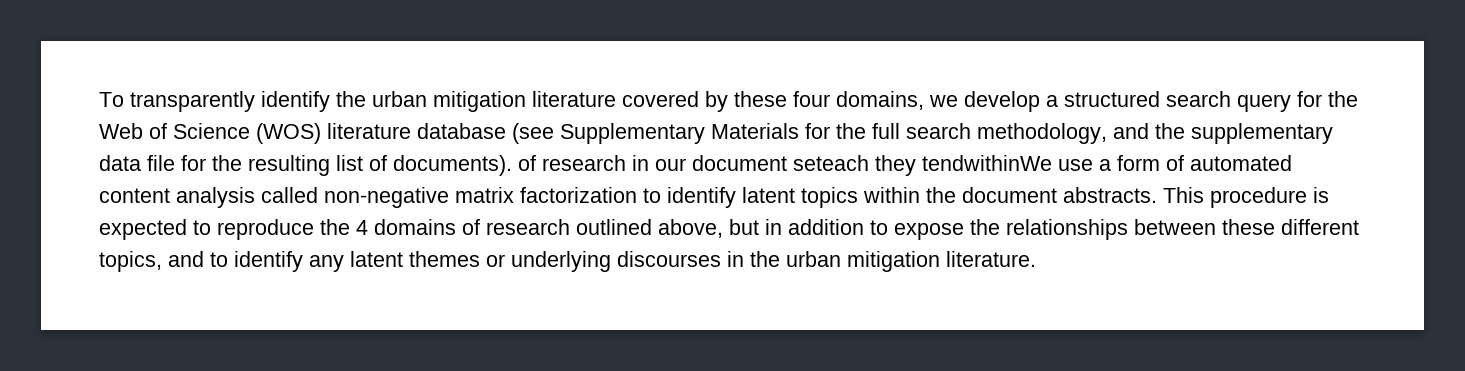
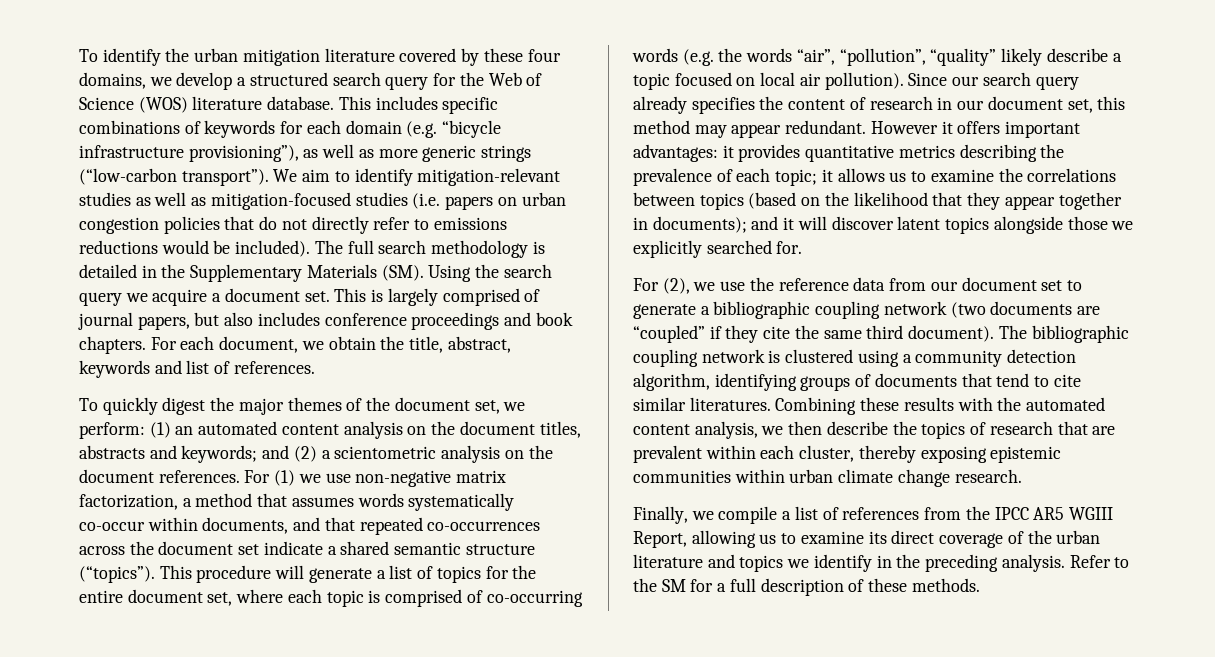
[99,91,255,112] To transparently -> [79,49,98,62] To
[417,123,1333,144] [99,155,512,176] database (see Supplementary Materials for the full search methodology, and the supplementary data file for the resulting list of documents). -> [267,96,499,114] [79,120,502,138] [79,144,532,162] [79,168,561,186] [79,192,566,210] [79,216,507,234] [79,240,545,258] [79,264,552,282] [79,288,541,306] [78,312,573,330] [79,336,511,354] [79,360,315,378] [79,397,526,415] [79,421,581,439] [79,445,553,463] [79,469,507,487] [79,493,515,511] [79,517,541,535] [79,541,535,555] [79,565,537,583] [79,589,583,607] [632,48,1122,66] [633,72,1079,90] [633,96,846,114] database. This includes specific combinations of keywords for each domain (e.g. “bicycle infrastructure provisioning”), as well as more generic strings (“low-carbon transport”). We aim to identify mitigation-relevant studies as well as mitigation-focused studies (i.e. papers on urban congestion policies that do not directly refer to emissions reductions would be included). The full search methodology is detailed in the Supplementary Materials (SM). Using the search query we acquire a document set. This is largely comprised of journal papers, but also includes conference proceedings and book chapters. For each document, we obtain the title, abstract, keywords and list of references. // To quickly digest the major themes of the document set, we perform: (1) an automated content analysis on the document titles, abstracts and keywords; and (2) a scientometric analysis on the document references. For (1) we use non-negative matrix factorization, a method that assumes words systematically co-occur within documents, and that repeated co-occurrences across the document set indicate a shared semantic structure (“topics”). This procedure will generate a list of topics for the entire document set, where each topic is comprised of co-occurring words (e.g. the words “air”, “pollution”, “quality” likely describe a topic focused on local air pollution). Since our search query already specifies the content
[793,155,1292,176] [99,187,1329,208] [99,219,1359,240] [99,251,1036,272] seteach they tendwithinWe use a form of automated content analysis called non-negative matrix factorization to identify latent topics within the document abstracts. This procedure is expected to reproduce the 4 domains of research outlined above, but in addition to expose the relationships between these different topics, and to identify any latent themes or underlying discourses in the urban mitigation literature. -> [1067,96,1126,113] [633,120,1081,138] [633,144,1065,162] [633,168,1117,186] [633,192,1122,210] [633,216,1134,234] [633,240,803,258] [633,277,1082,294] [633,301,1101,319] [633,325,1129,343] [633,349,1077,367] [633,373,1081,391] [633,397,1106,415] [633,421,1116,439] [633,445,1062,463] [633,469,1022,487] [633,506,1113,524] [633,530,1101,548] [633,554,1130,572] [633,578,980,596] set, this method may appear redundant. However it offers important advantages: it provides quantitative metrics describing the prevalence of each topic; it allows us to examine the correlations between topics (based on the likelihood that they appear together in documents); and it will discover latent topics alongside those we explicitly searched for. // For (2), we use the reference data from our document set to generate a bibliographic coupling network (two documents are “coupled” if they cite the same third document). The bibliographic coupling network is clustered using a community detection algorithm, identifying groups of documents that tend to cite similar literatures. Combining these results with the automated content analysis, we then describe the topics of research that are prevalent within each cluster, thereby exposing epistemic communities within urban climate change research. // Finally, we compile a list of references from the IPCC AR5 WGIII Report, allowing us to examine its direct coverage of the urban literature and topics we identify in the preceding analysis. Refer to the SM for a full description of these methods.

